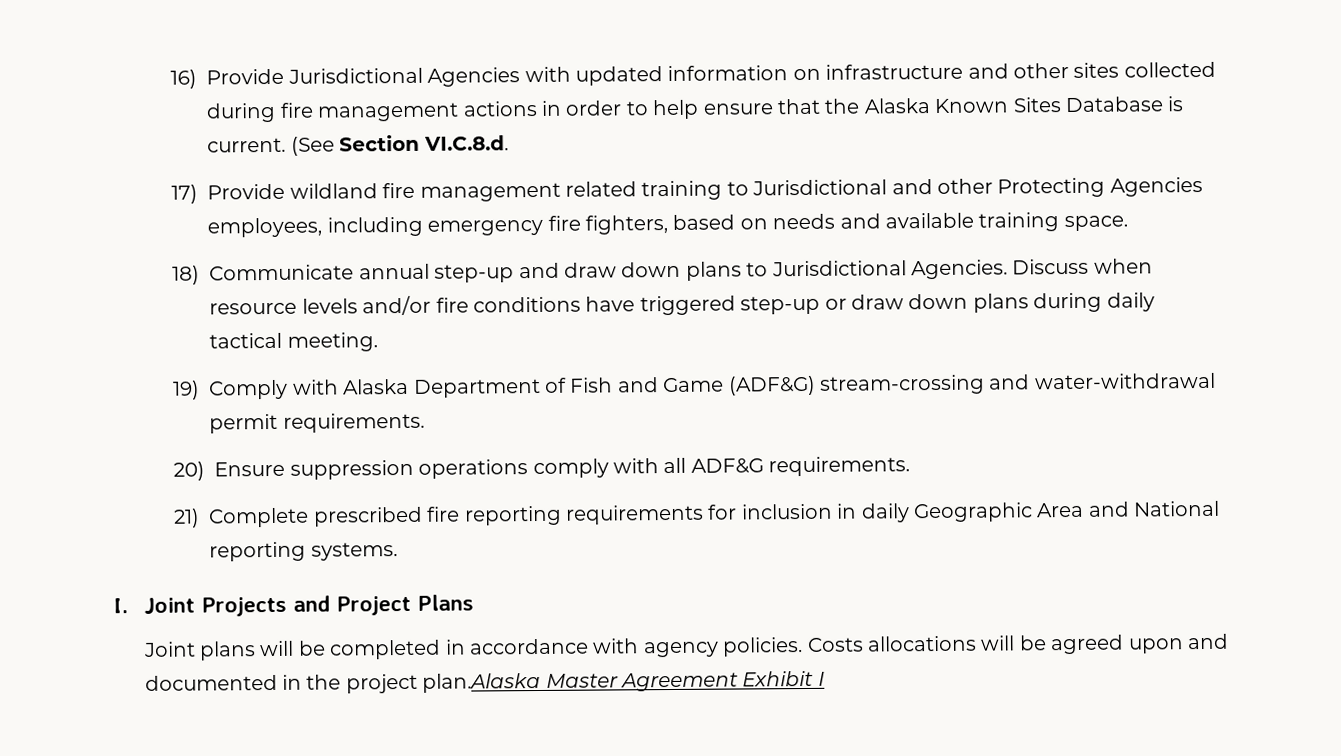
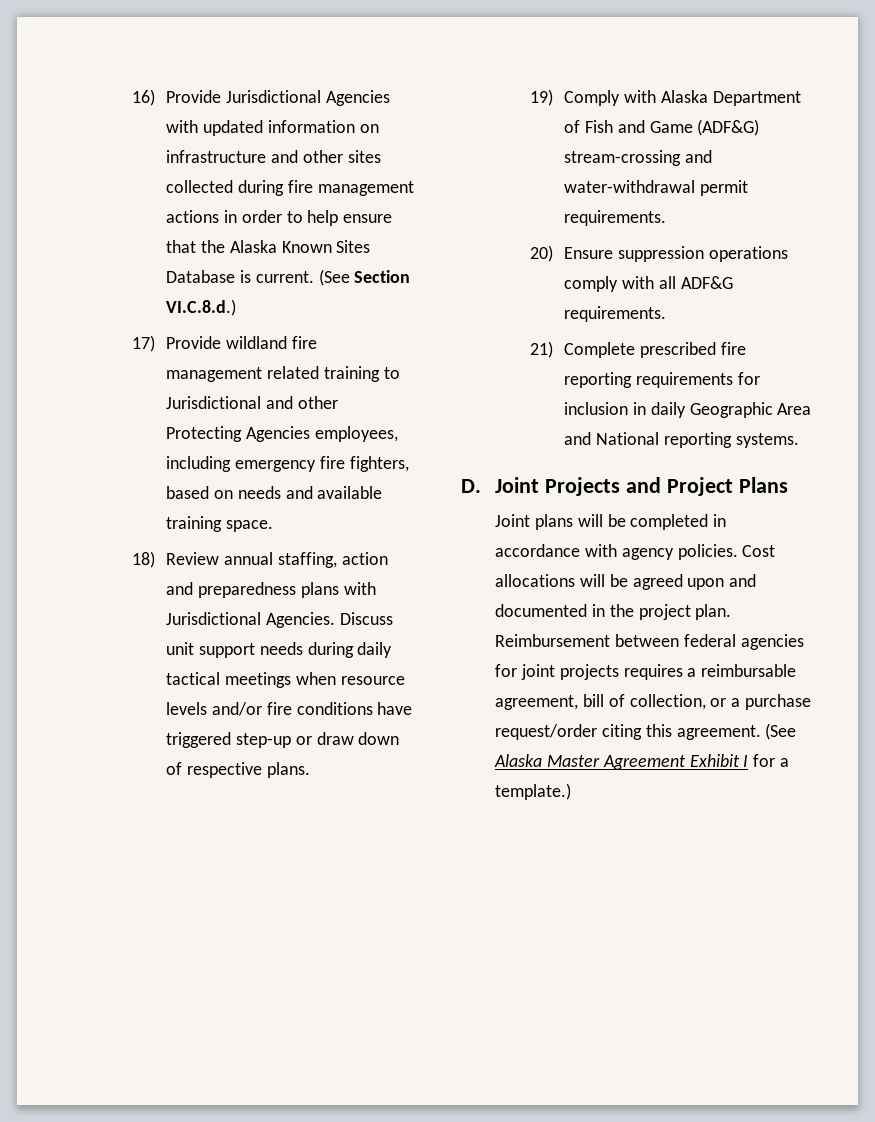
[423,135,509,151] VI.C.8.d. -> [166,299,237,316] VI.C.8.d.)
[209,258,1090,283] Communicate annual step-up and draw down plans to Jurisdictional Agencies. Discuss -> [166,552,388,568] [166,582,376,598] [166,612,393,628] [166,642,393,658] [166,672,292,688] Review annual staffing, action and preparedness plans with Jurisdictional Agencies. Discuss unit support needs during daily tactical meetings
[972,292,1155,313] [209,332,378,352] plans during daily tactical meeting. -> [166,762,310,778] of respective plans.
[113,598,128,614] I. -> [461,479,481,493] D.
[806,637,864,652] Costs -> [742,545,776,557] Cost
[422,672,542,693] plan.Alaska -> [695,604,732,620] [495,634,804,650] [495,664,797,680] [495,694,811,710] [495,723,797,740] [494,754,543,767] plan. Reimbursement between federal agencies for joint projects requires a reimbursable agreement, bill of collection, or a purchase request/order citing this agreement. (See Alaska
(825, 678) none -> [753,754,789,767] [495,783,572,800] for a template.)

